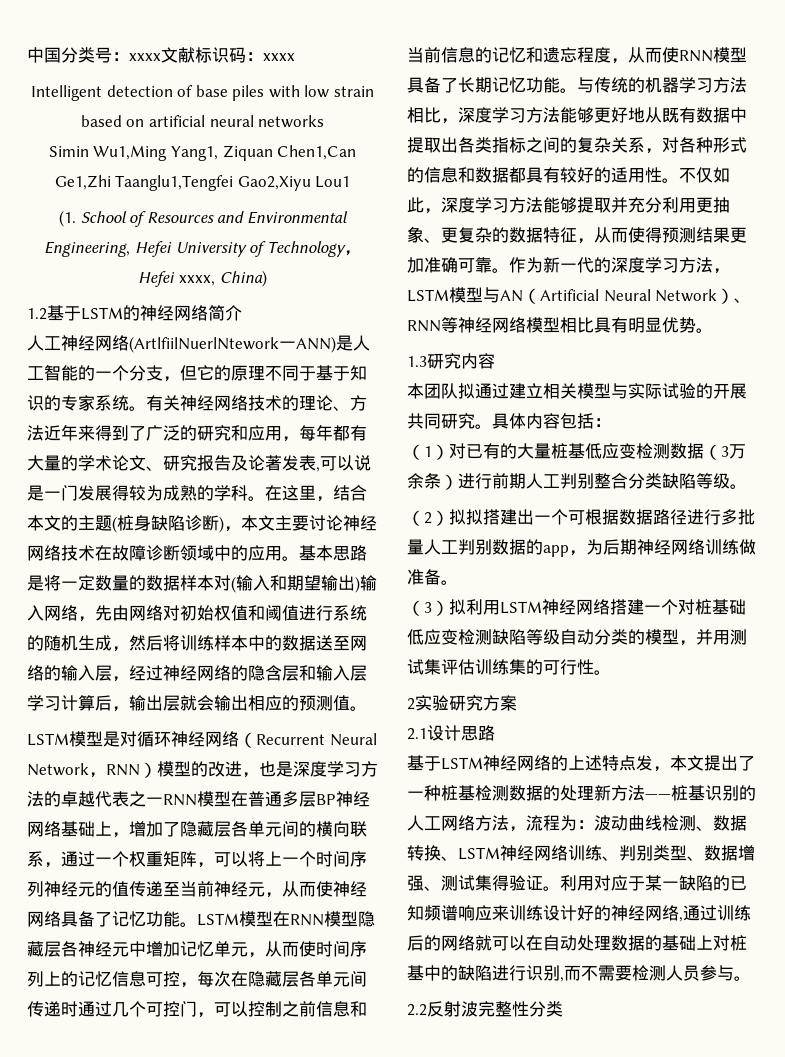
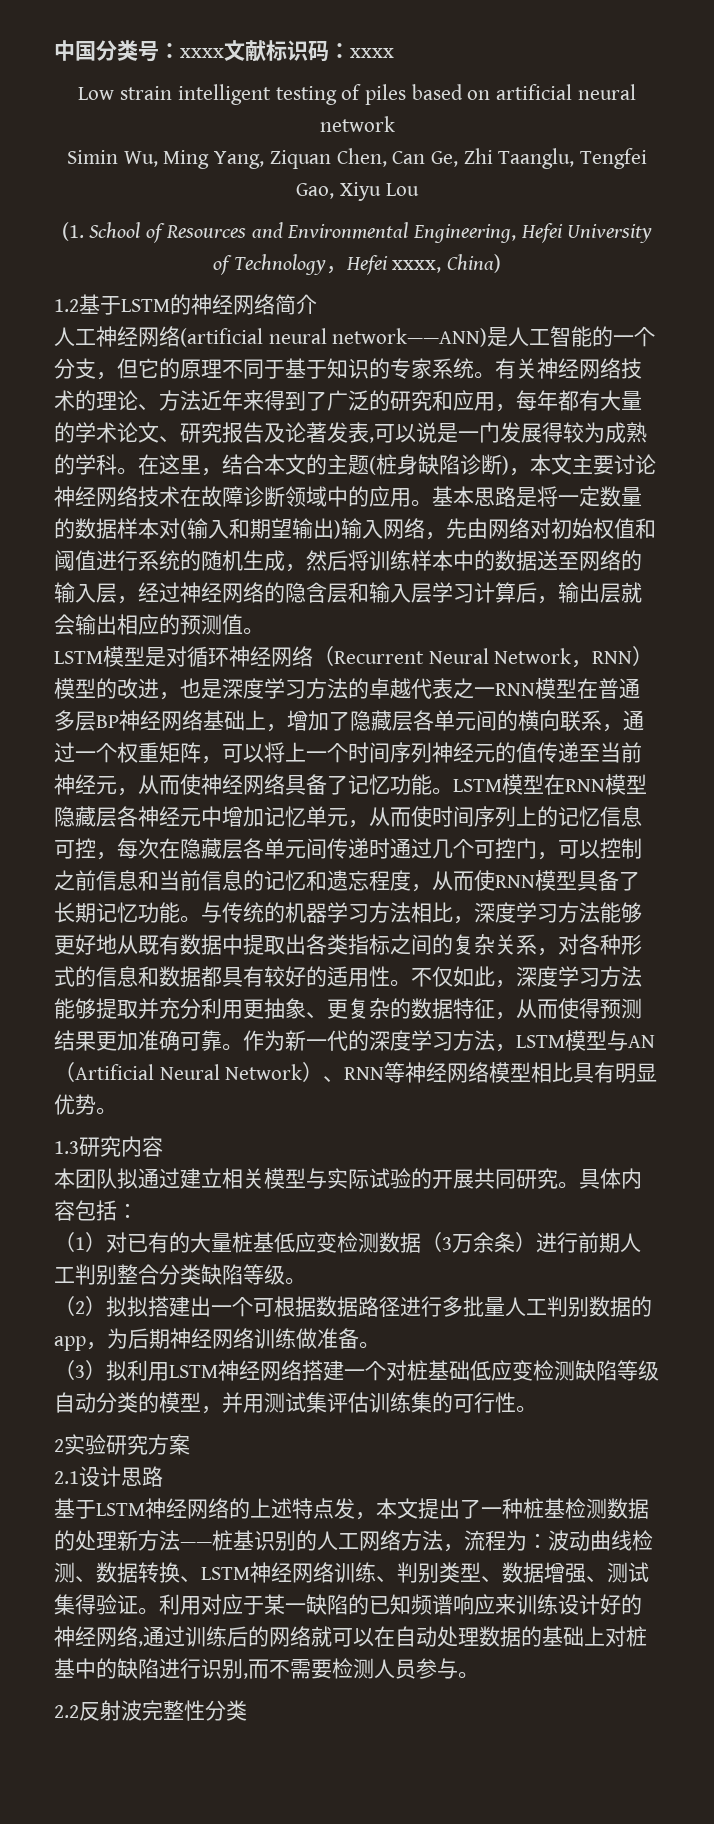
[30,85,375,101] Intelligent detection of base piles with low strain -> [78,84,406,105] Low strain intelligent testing of piles
[258,115,325,128] networks -> [319,116,395,132] network
[93,145,357,161] [54,175,351,191] Wu1,Ming Yang1, Ziquan Chen1,Can Ge1,Zhi Taanglu1,Tengfei Gao2,Xiyu Lou1 -> [123,148,647,169] [296,182,419,201] Wu, Ming Yang, Ziquan Chen, Can Ge, Zhi Taanglu, Tengfei Gao, Xiyu Lou
[129,336,336,353] (ArtlfiilNuerlNtework一ANN) -> [180,328,488,347] (artificial neural network——ANN)

